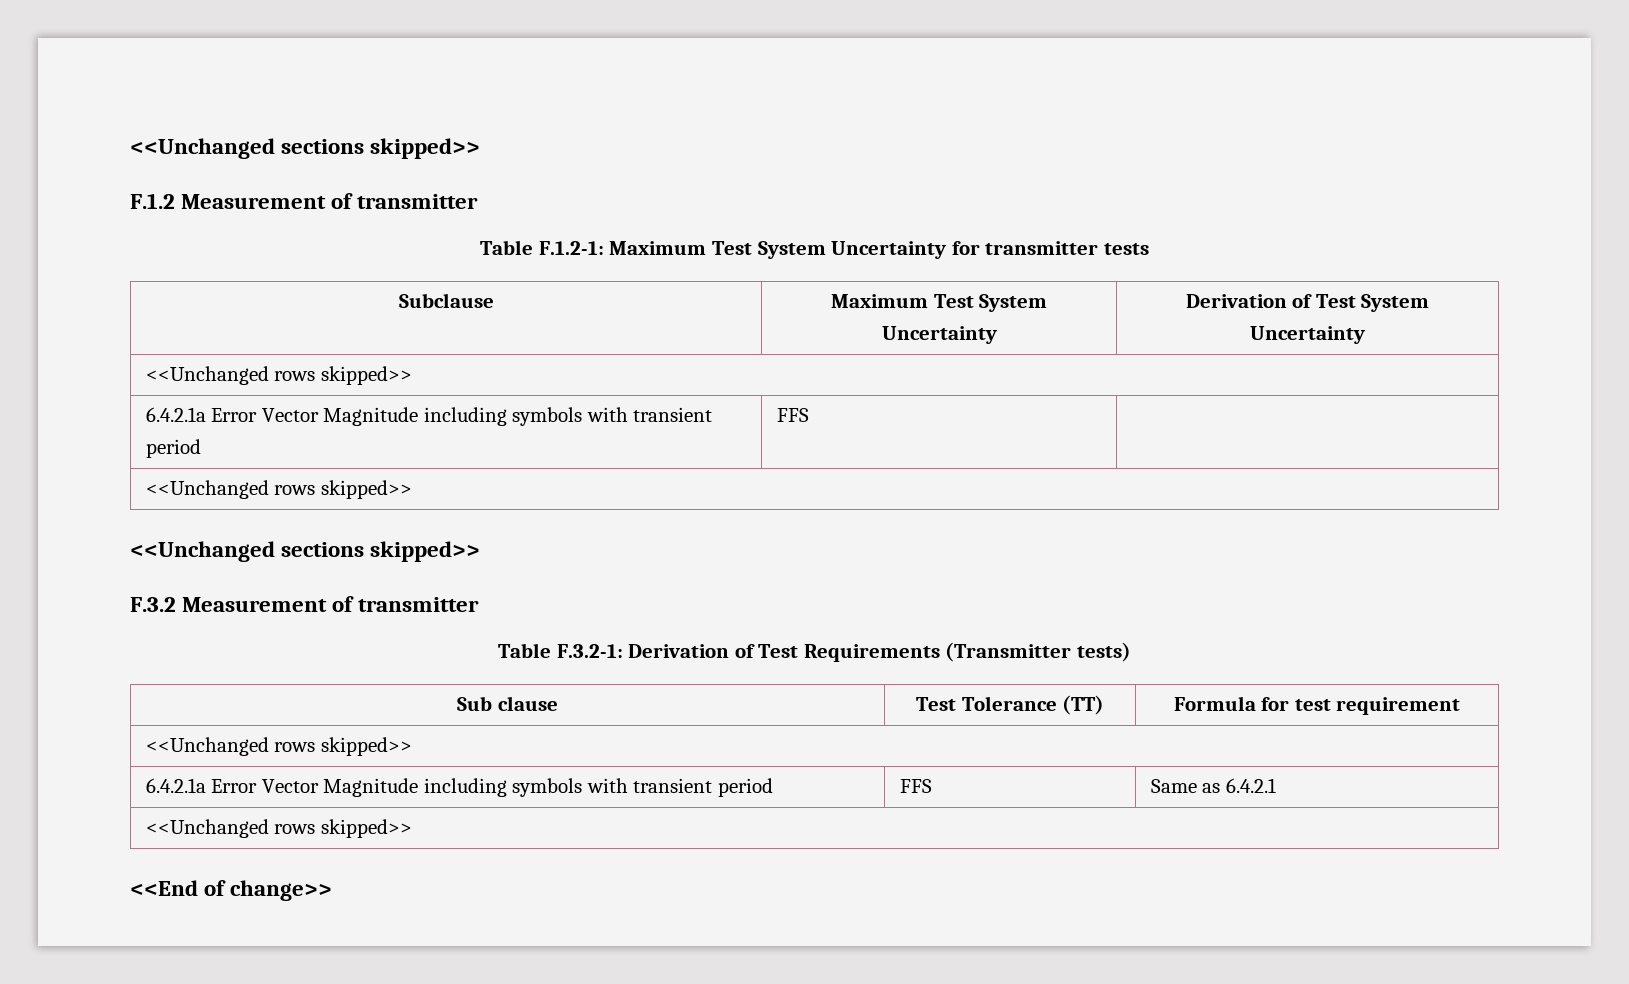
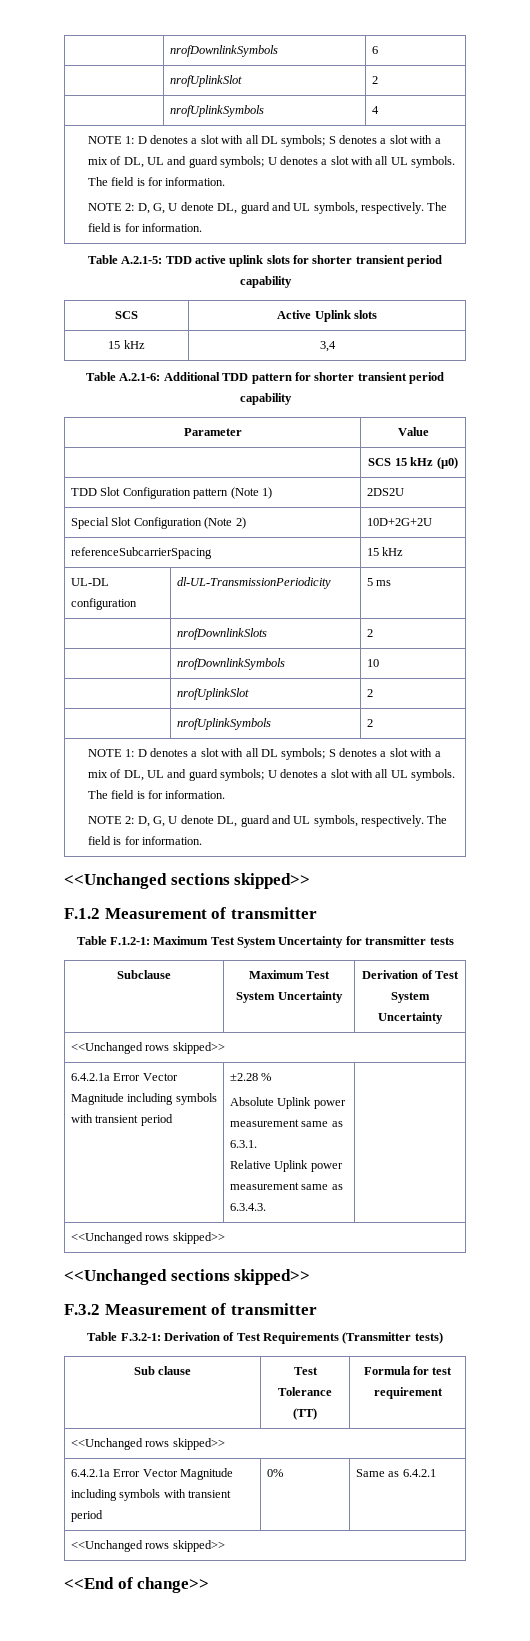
(130, 148) none -> [170,45,279,57] [372,46,379,54] [170,75,243,87] [372,76,379,84] [170,105,265,117] [372,106,380,114] [87,135,441,147] [87,156,456,168] [87,177,226,186] [87,202,448,214] [87,223,203,232] [87,255,443,267] [239,276,292,288] [115,311,138,319] [277,310,377,322] [108,340,145,349] [319,341,336,352] [86,372,444,384] [239,393,292,405] [183,428,242,436] [397,427,429,436] [368,457,458,469] [71,487,272,499] [367,488,405,496] [71,517,246,529] [367,518,433,526] [71,547,213,559] [367,547,404,556] [71,578,110,586] [71,598,138,610] [177,577,332,589] [367,578,392,586] [177,628,268,640] [367,629,374,637] [177,658,286,670] [367,659,380,667] [177,688,250,700] [367,689,374,697] [177,718,272,730] [367,719,374,727] [87,748,441,760] [87,769,456,781] [87,790,226,799] [87,815,448,827] [87,836,203,845] | nrofDownlinkSymbols | 6 // | nrofUplinkSlot | 2 // | nrofUplinkSymbols | 4 // NOTE 1: D denotes a slot with all DL symbols; S denotes a slot with a mix of DL, UL and guard symbols; U denotes a slot with all UL symbols. The field is for information. // NOTE 2: D, G, U denote DL, guard and UL symbols, respectively. The field is for information. // Table A.2.1-5: TDD active uplink slots for shorter transient period capability // SCS | Active Uplink slots // 15 kHz | 3,4 // Table A.2.1-6: Additional TDD pattern for shorter transient period capability // Parameter | Value // | SCS 15 kHz (µ0) // TDD Slot Configuration pattern (Note 1) | 2DS2U // Special Slot Configuration (Note 2) | 10D+2G+2U // referenceSubcarrierSpacing | 15 kHz // UL-DL configuration | dl-UL-TransmissionPeriodicity | 5 ms // | nrofDownlinkSlots | 2 // | nrofDownlinkSymbols | 10 // | nrofUplinkSlot | 2 // | nrofUplinkSymbols | 2 // NOTE 1: D denotes a slot with all DL symbols; S denotes a slot with a mix of DL, UL and guard symbols; U denotes a slot with all UL symbols. The field is for information. // NOTE 2: D, G, U denote DL, guard and UL symbols, respectively. The field is for information. //
[776,408,809,422] FFS -> [230,1073,272,1081] [230,1097,346,1109] [230,1119,343,1127] [230,1140,258,1148] [230,1160,343,1172] [230,1182,343,1190] [230,1203,267,1211] ±2.28 % // Absolute Uplink power measurement same as 6.3.1. // Relative Uplink power measurement same as 6.3.4.3.
[899,779,932,793] FFS -> [267,1469,284,1477] 0%

